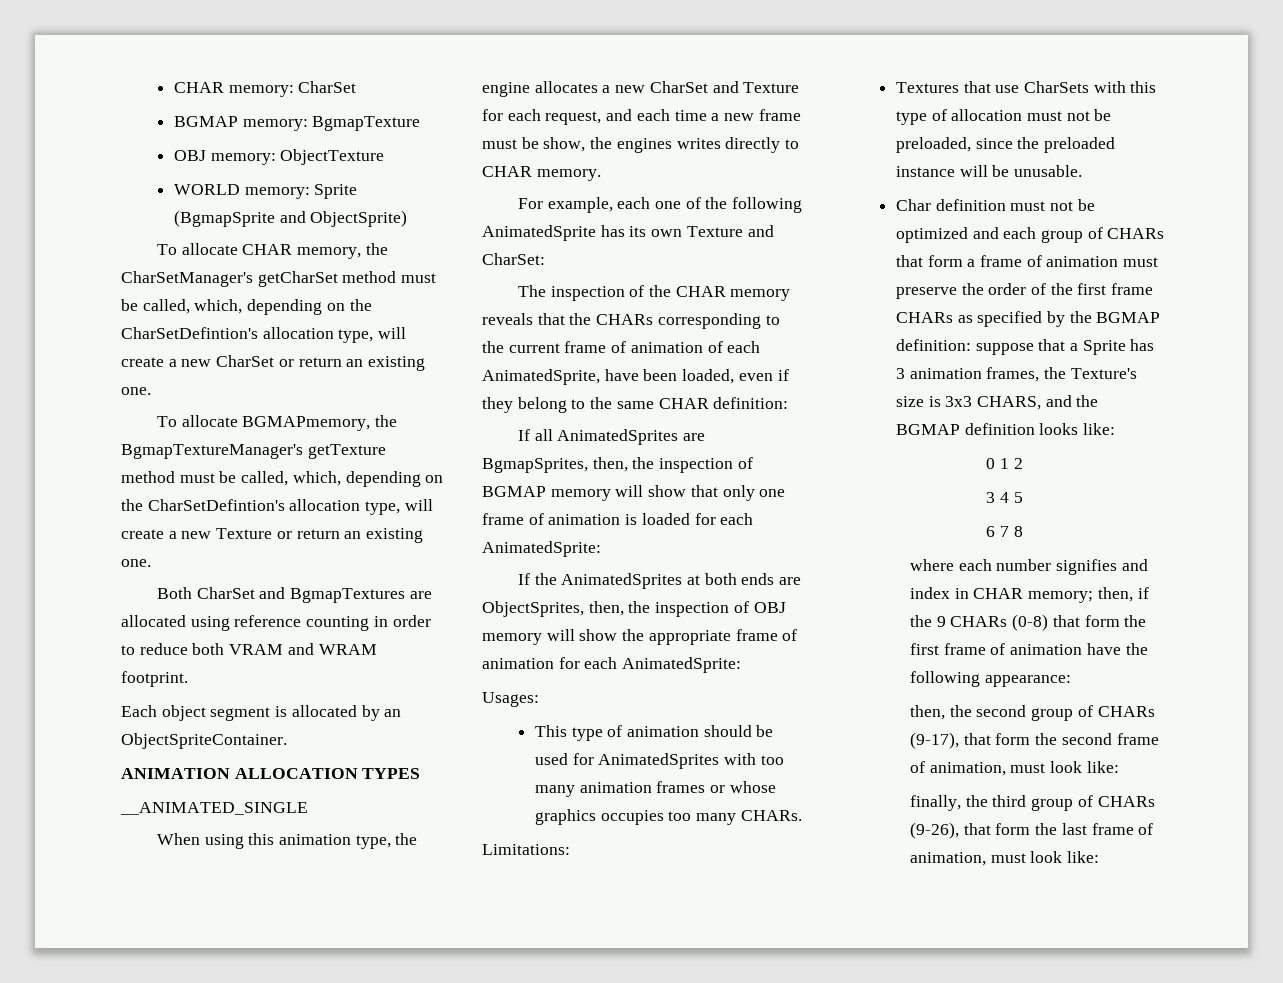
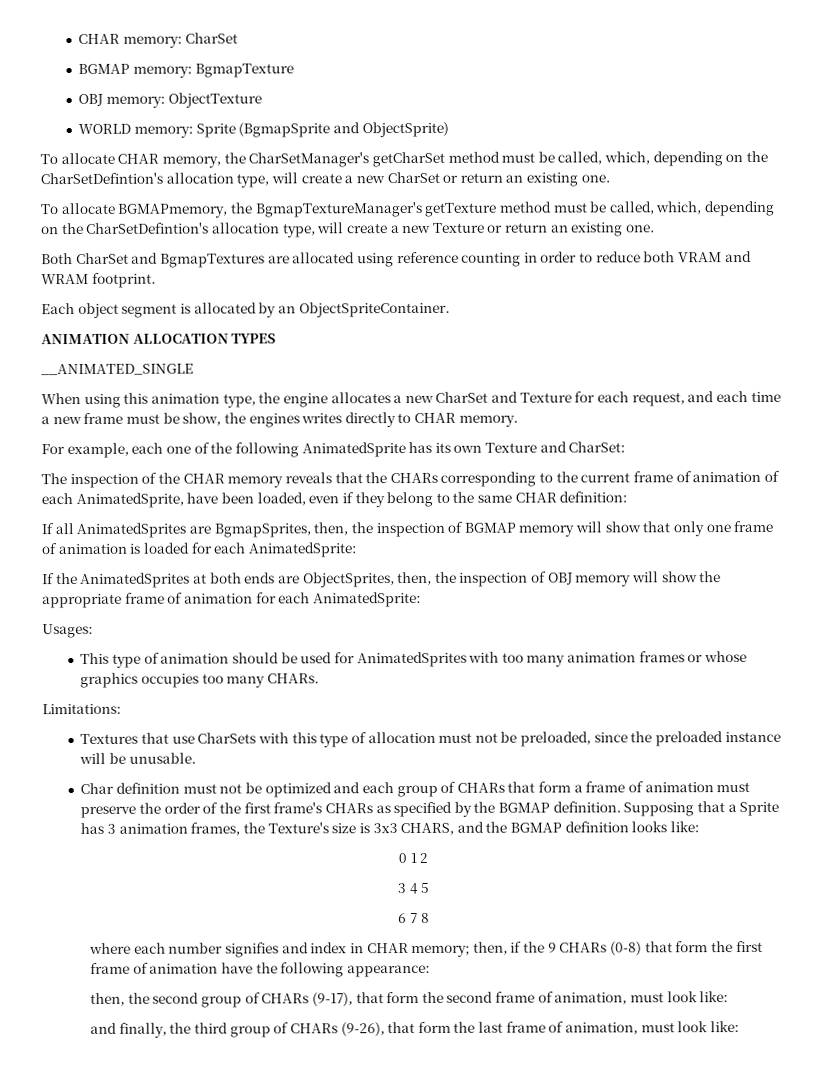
[1111,283,1154,295] frame -> [273,802,323,814] frame's
[895,339,1034,355] definition: suppose -> [552,801,695,817] definition. Supposing
(1119, 767) none -> [90,1022,118,1034] and

